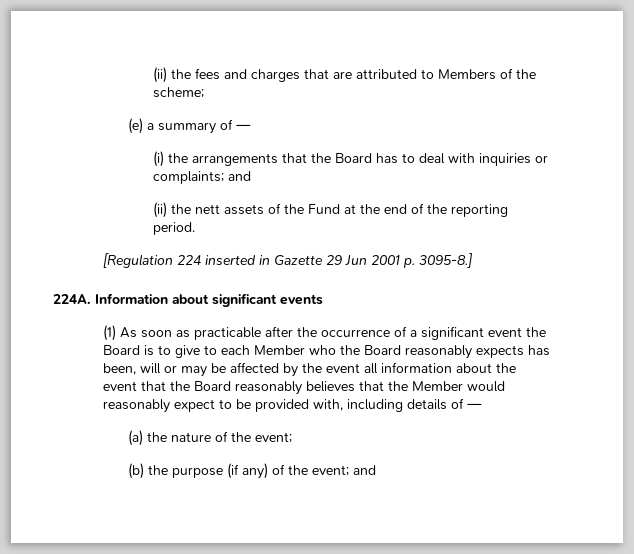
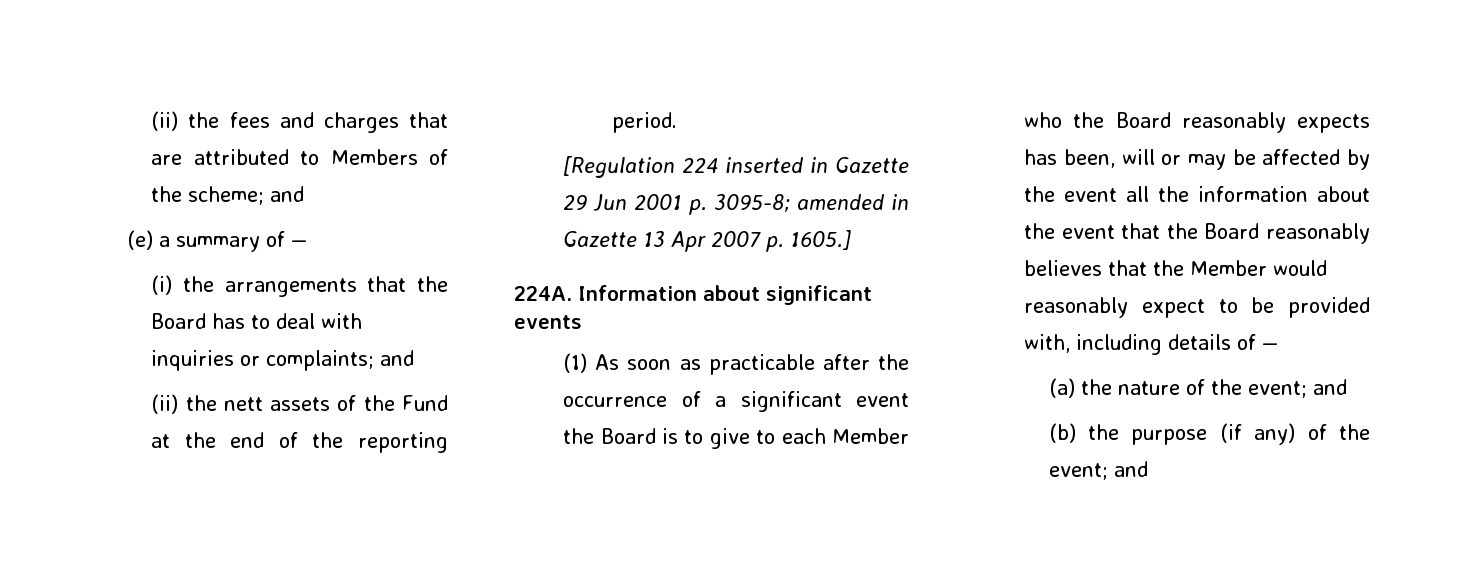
(205, 92) none -> [270,186,305,202] and
[419,253,474,268] 3095-8.] -> [714,194,909,212] [563,230,852,252] 3095-8; amended in Gazette 13 Apr 2007 p. 1605.]
(379, 368) none -> [1158,186,1190,202] the
(293, 437) none -> [1312,379,1347,395] and

